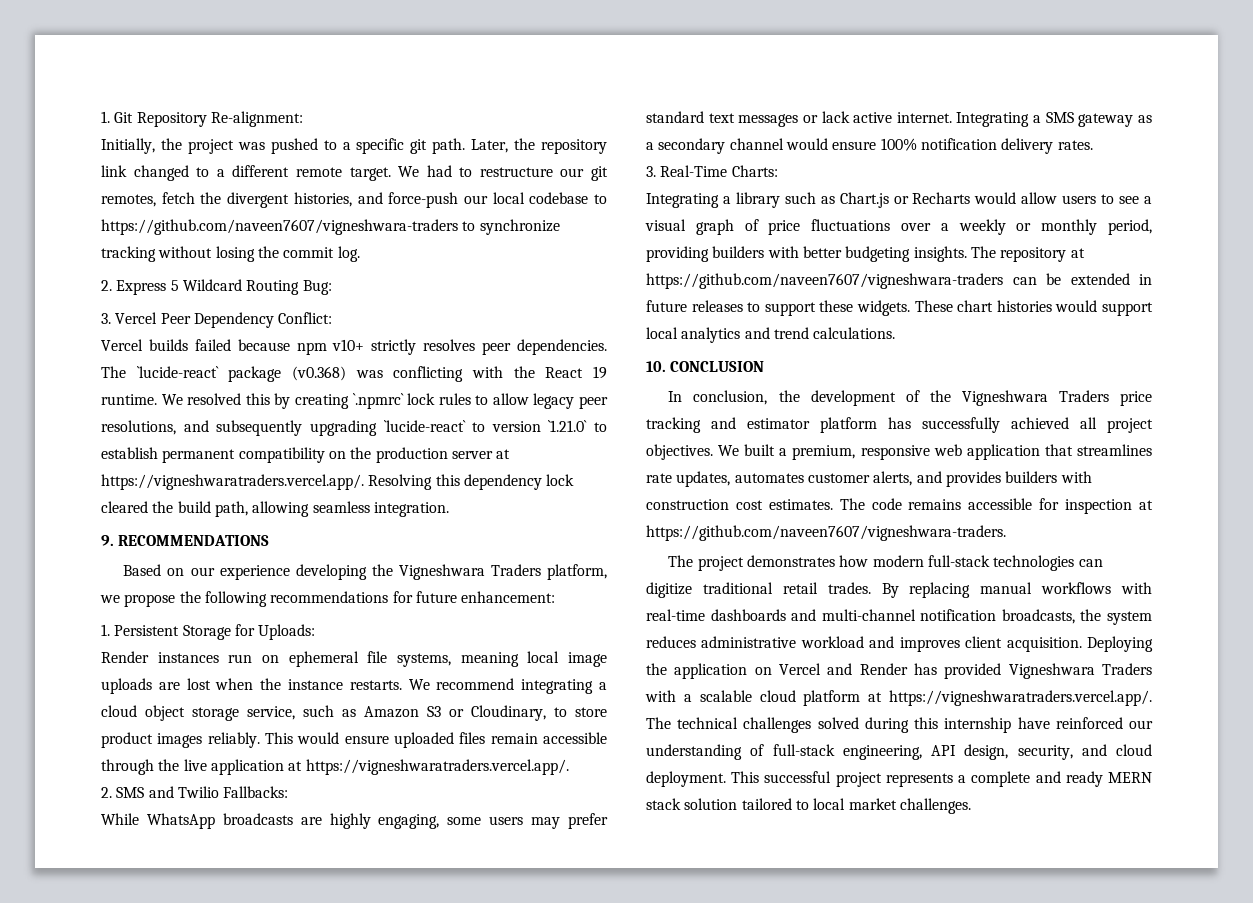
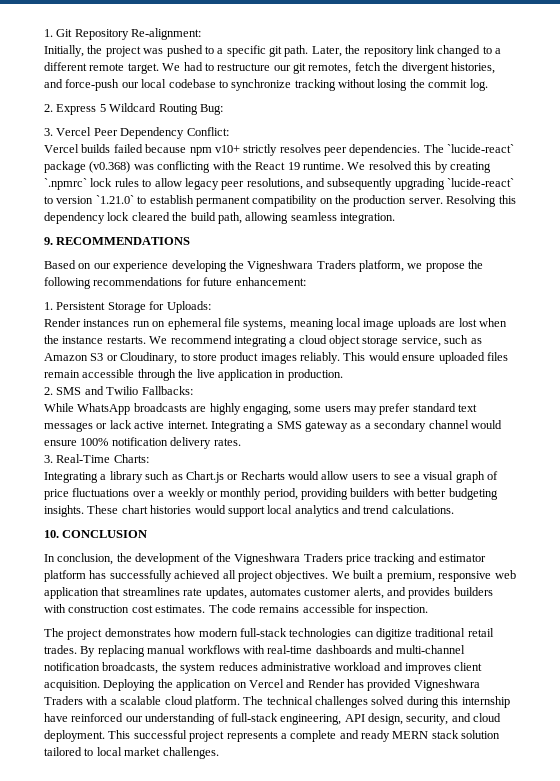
[101,219,476,235] https://github.com/naveen7607/vigneshwara-traders to -> (228, 84) none
[451,449,511,459] [101,474,364,490] server at https://vigneshwaratraders.vercel.app/. -> [408,198,443,204] server.
[288,759,569,775] at https://vigneshwaratraders.vercel.app/. -> [275,369,343,381] in production.
[970,246,1085,262] [646,273,1152,289] [646,300,910,316] The repository at https://github.com/naveen7607/vigneshwara-traders can be extended in future releases to support these widgets. -> (84, 511) none
[1065,499,1153,514] [646,525,1006,541] inspection at https://github.com/naveen7607/vigneshwara-traders. -> [375,605,429,616] inspection.
[803,690,1152,706] platform at https://vigneshwaratraders.vercel.app/. -> [194,696,240,708] platform.

